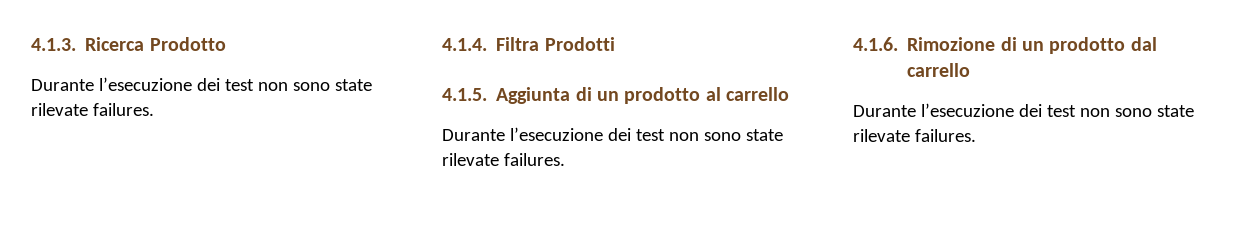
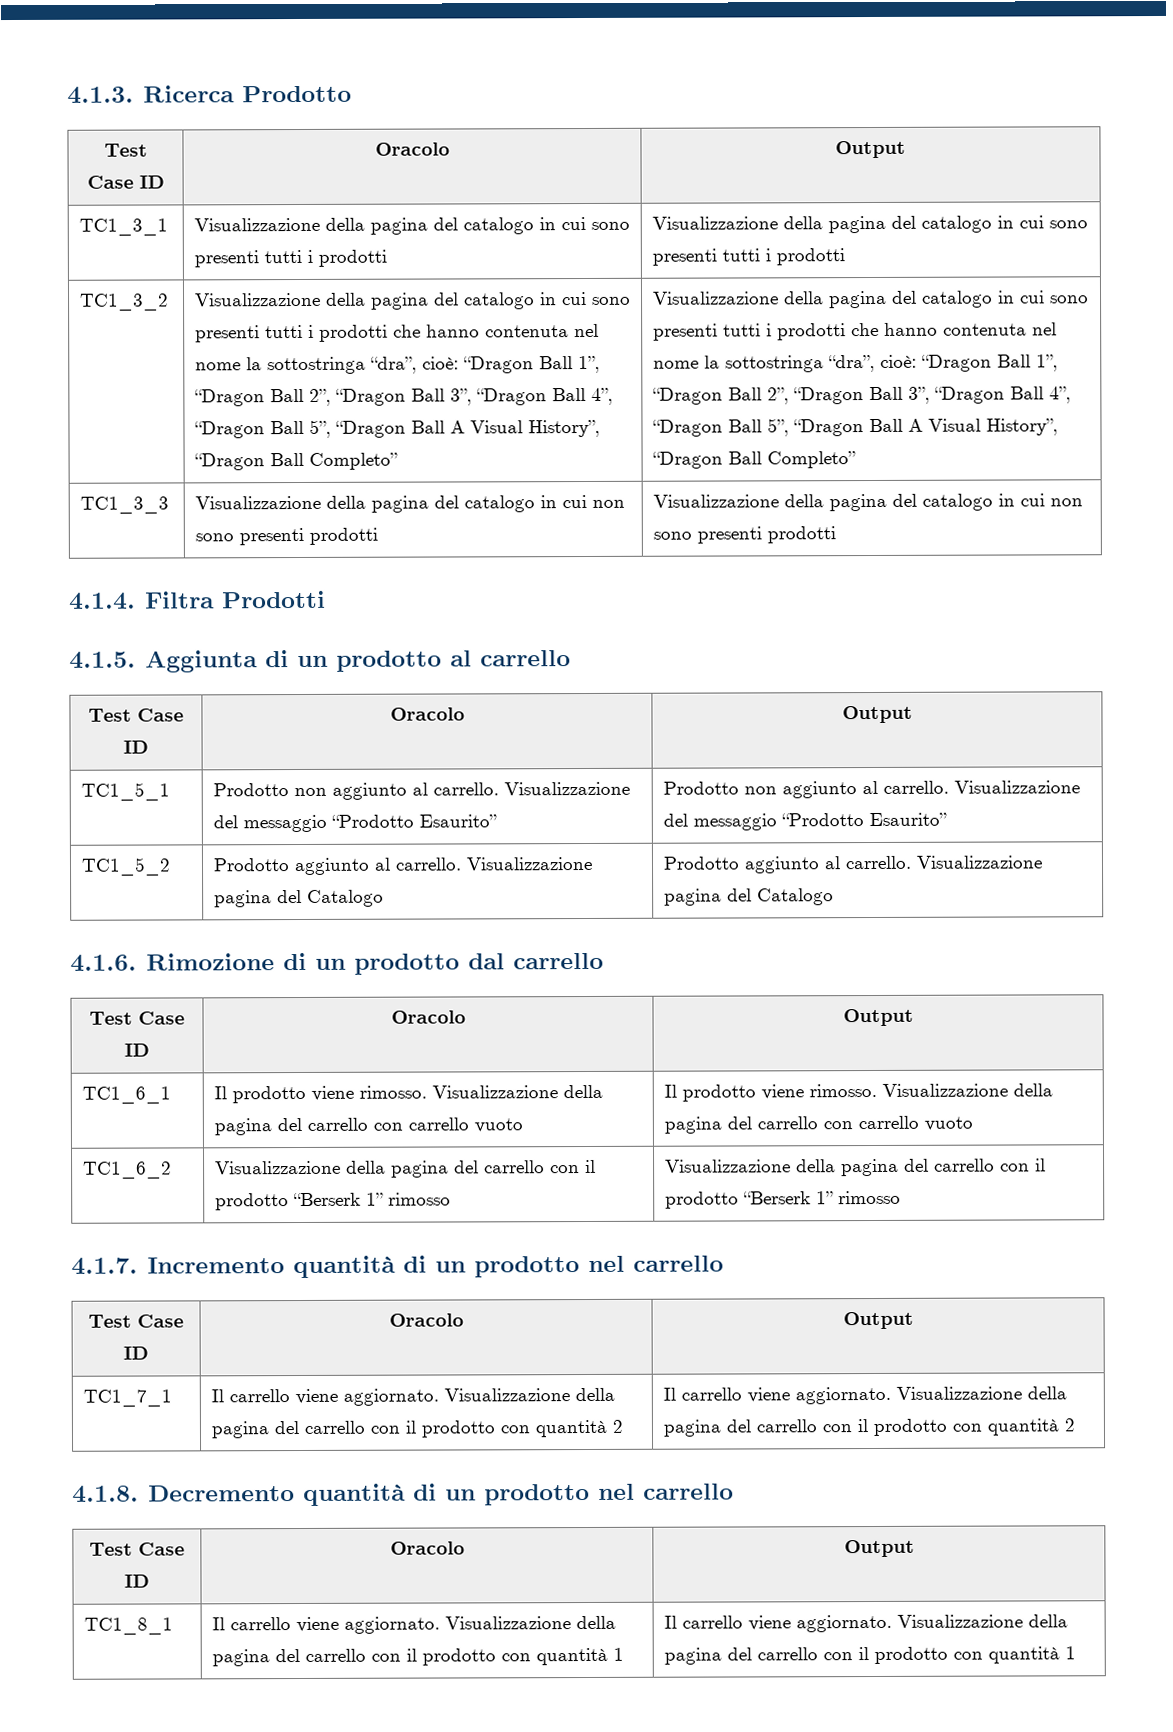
[31,77,372,91] [31,103,154,116] // Durante l’esecuzione dei test non sono state rilevate failures. -> [103,143,148,157] [86,175,165,189] [374,142,450,156] [835,140,906,159] [78,218,168,236] [193,216,630,235] [193,249,387,268] [651,215,1088,234] [651,248,845,266] [78,293,169,311] [193,291,631,310] [194,323,599,343] [194,355,600,375] [193,387,613,407] [193,419,600,439] [193,452,398,471] [651,290,1089,309] [652,322,1057,341] [652,354,1058,373] [651,386,1071,405] [651,418,1058,437] [651,451,856,469] [79,496,169,514] [194,494,625,513] [194,527,378,546] [652,493,1083,512] [652,526,836,544] // Test Case ID | Oracolo | Output // TC1_3_1 | Visualizzazione della pagina del catalogo in cui sono presenti tutti i prodotti | Visualizzazione della pagina del catalogo in cui sono presenti tutti i prodotti // TC1_3_2 | Visualizzazione della pagina del catalogo in cui sono presenti tutti i prodotti che hanno contenuta nel nome la sottostringa “dra”, cioè: “Dragon Ball 1”, “Dragon Ball 2”, “Dragon Ball 3”, “Dragon Ball 4”, “Dragon Ball 5”, “Dragon Ball A Visual History”, “Dragon Ball Completo” | Visualizzazione della pagina del catalogo in cui sono presenti tutti i prodotti che hanno contenuta nel nome la sottostringa “dra”, cioè: “Dragon Ball 1”, “Dragon Ball 2”, “Dragon Ball 3”, “Dragon Ball 4”, “Dragon Ball 5”, “Dragon Ball A Visual History”, “Dragon Ball Completo” // TC1_3_3 | Visualizzazione della pagina del catalogo in cui non sono presenti prodotti | Visualizzazione della pagina del catalogo in cui non sono presenti prodotti
[442,127,783,141] [442,153,565,166] // Durante l’esecuzione dei test non sono state rilevate failures. -> [88,708,184,722] [123,740,149,754] [389,707,465,721] [841,705,913,724] [80,782,170,801] [212,781,630,800] [212,814,497,833] [662,780,1080,799] [662,812,947,831] [80,857,171,876] [212,856,593,876] [213,889,384,908] [662,855,1043,874] [663,888,834,906] // Test Case ID | Oracolo | Output // TC1_5_1 | Prodotto non aggiunto al carrello. Visualizzazione del messaggio “Prodotto Esaurito” | Prodotto non aggiunto al carrello. Visualizzazione del messaggio “Prodotto Esaurito” // TC1_5_2 | Prodotto aggiunto al carrello. Visualizzazione pagina del Catalogo | Prodotto aggiunto al carrello. Visualizzazione pagina del Catalogo
[853,103,1194,117] [853,129,976,142] // Durante l’esecuzione dei test non sono state rilevate failures. -> [89,1011,185,1025] [124,1043,150,1057] [390,1010,466,1024] [842,1008,914,1027] [81,1086,171,1104] [213,1084,603,1104] [213,1117,523,1136] [663,1083,1053,1102] [663,1115,973,1134] [82,1161,172,1179] [214,1159,596,1178] [214,1192,451,1211] [664,1158,1046,1177] [664,1190,901,1209] [71,1255,725,1279] [88,1314,184,1328] [123,1346,149,1360] [388,1313,464,1327] [842,1311,914,1330] [82,1389,172,1407] [210,1387,615,1406] [210,1419,623,1439] [662,1386,1067,1405] [662,1418,1075,1437] [72,1483,735,1506] [89,1542,185,1556] [124,1574,150,1588] [389,1541,465,1555] [843,1539,915,1558] [83,1617,173,1635] [211,1615,616,1634] [211,1647,624,1667] [663,1614,1068,1633] [663,1646,1076,1665] // Test Case ID | Oracolo | Output // TC1_6_1 | Il prodotto viene rimosso. Visualizzazione della pagina del carrello con carrello vuoto | Il prodotto viene rimosso. Visualizzazione della pagina del carrello con carrello vuoto // TC1_6_2 | Visualizzazione della pagina del carrello con il prodotto “Berserk 1” rimosso | Visualizzazione della pagina del carrello con il prodotto “Berserk 1” rimosso // 4.1.7. Incremento quantità di un prodotto nel carrello // Test Case ID | Oracolo | Output // TC1_7_1 | Il carrello viene aggiornato. Visualizzazione della pagina del carrello con il prodotto con quantità 2 | Il carrello viene aggiornato. Visualizzazione della pagina del carrello con il prodotto con quantità 2 // 4.1.8. Decremento quantità di un prodotto nel carrello // Test Case ID | Oracolo | Output // TC1_8_1 | Il carrello viene aggiornato. Visualizzazione della pagina del carrello con il prodotto con quantità 1 | Il carrello viene aggiornato. Visualizzazione della pagina del carrello con il prodotto con quantità 1

